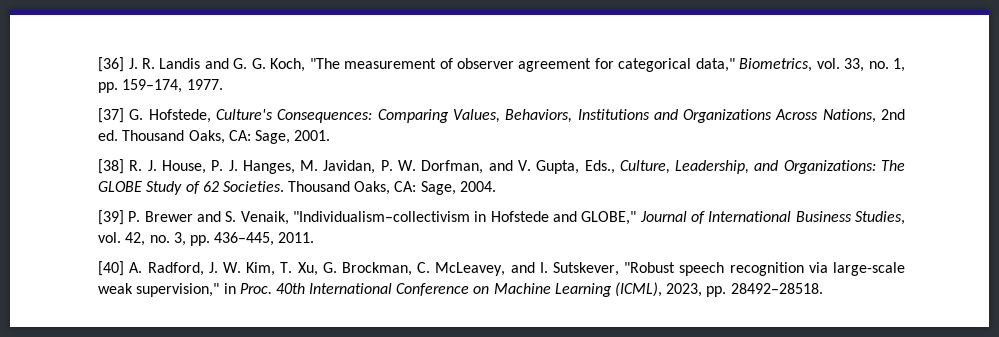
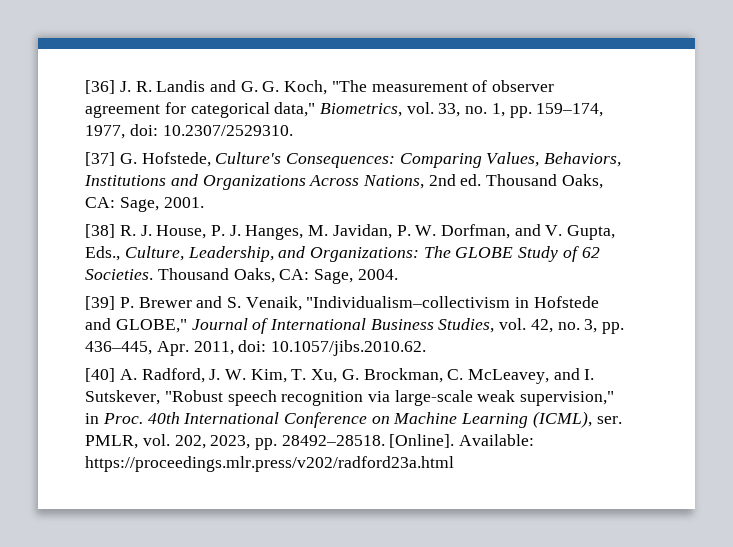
[186,79,223,90] 1977. -> [85,124,293,139] 1977, doi: 10.2307/2529310.
[278,232,315,243] 2011. -> [156,340,426,356] Apr. 2011, doi: 10.1057/jibs.2010.62.
[666,283,823,297] 2023, pp. 28492–28518. -> [596,416,622,424] [85,434,535,450] [85,456,455,472] ser. PMLR, vol. 202, 2023, pp. 28492–28518. [Online]. Available: https://proceedings.mlr.press/v202/radford23a.html

